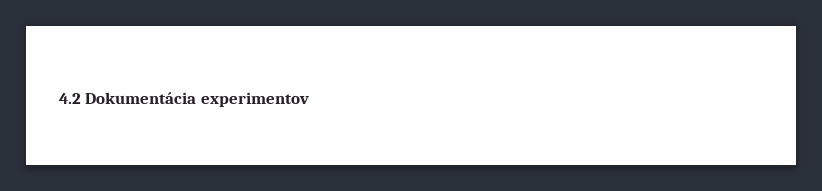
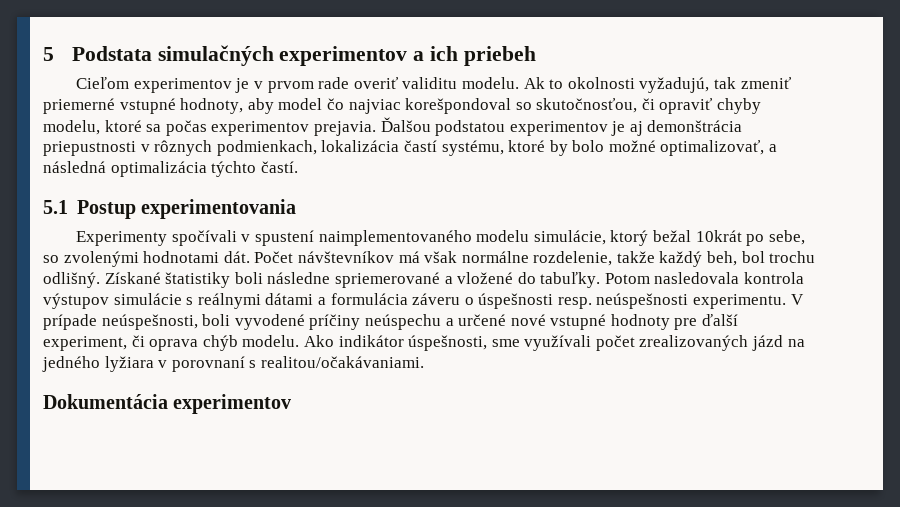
[59,93,81,104] 4.2 -> [43,45,536,66] [76,77,791,93] [43,98,762,114] [43,117,743,136] [43,140,778,156] [43,161,298,177] [43,199,296,219] [76,230,805,246] [43,251,816,267] [43,272,805,288] [43,293,804,309] [43,314,739,330] [43,335,805,351] [42,356,424,372] 5 Podstata simulačných experimentov a ich priebeh // Cieľom experimentov je v prvom rade overiť validitu modelu. Ak to okolnosti vyžadujú, tak zmeniť priemerné vstupné hodnoty, aby model čo najviac korešpondoval so skutočnosťou, či opraviť chyby modelu, ktoré sa počas experimentov prejavia. Ďalšou podstatou experimentov je aj demonštrácia priepustnosti v rôznych podmienkach, lokalizácia častí systému, ktoré by bolo možné optimalizovať, a následná optimalizácia týchto častí. // 5.1 Postup experimentovania // Experimenty spočívali v spustení naimplementovaného modelu simulácie, ktorý bežal 10krát po sebe, so zvolenými hodnotami dát. Počet návštevníkov má však normálne rozdelenie, takže každý beh, bol trochu odlišný. Získané štatistiky boli následne spriemerované a vložené do tabuľky. Potom nasledovala kontrola výstupov simulácie s reálnymi dátami a formulácia záveru o úspešnosti resp. neúspešnosti experimentu. V prípade neúspešnosti, boli vyvodené príčiny neúspechu a určené nové vstupné hodnoty pre ďalší experiment, či oprava chýb modelu. Ako indikátor úspešnosti, sme využívali počet zrealizovaných jázd na jedného lyžiara v porovnaní s realitou/očakávaniami. //

